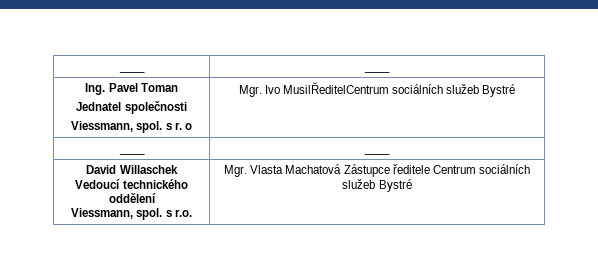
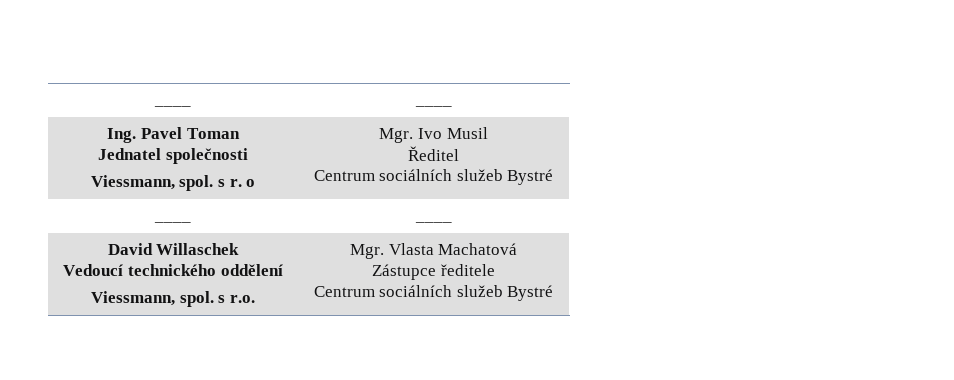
[282,82,389,94] MusilŘeditelCentrum -> [446,127,488,139] [408,146,459,161] [313,170,375,181] Musil // Ředitel // Centrum
(342, 169) none -> (518, 249) //
(430, 169) none -> (495, 270) //

